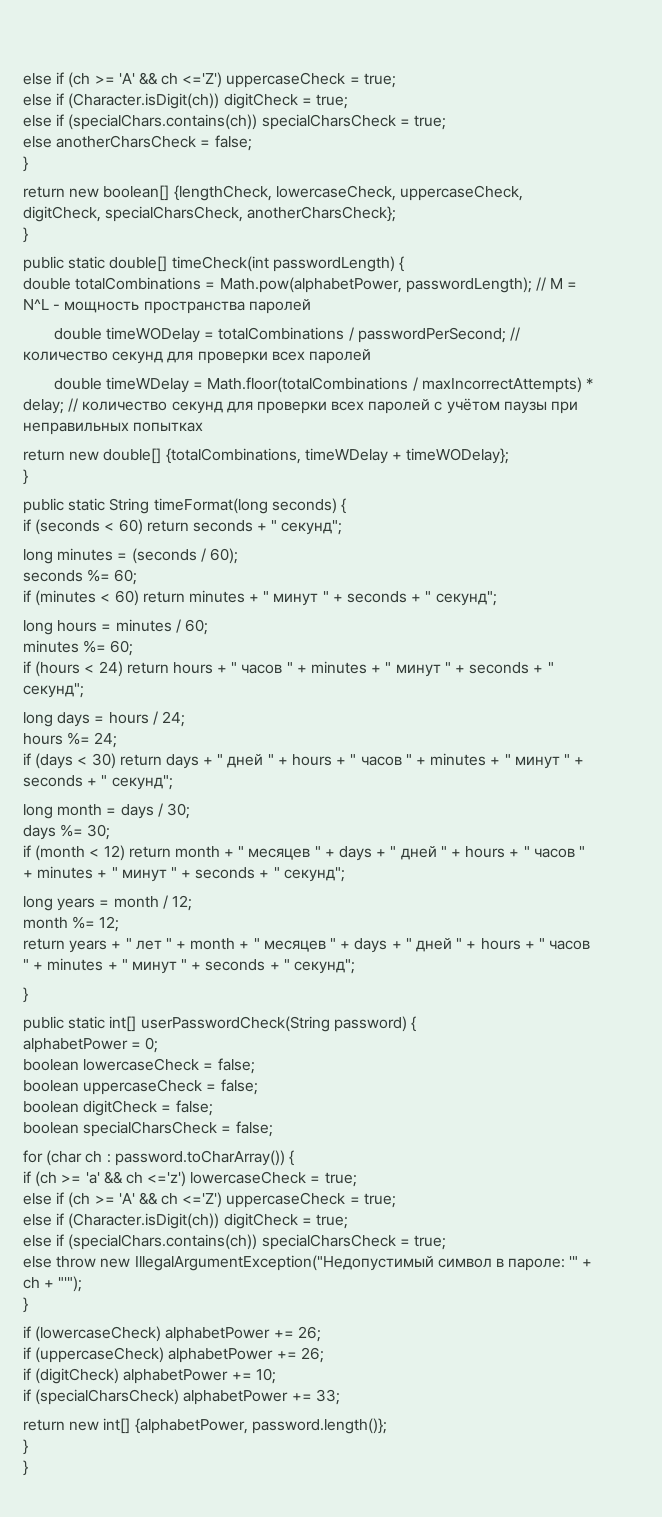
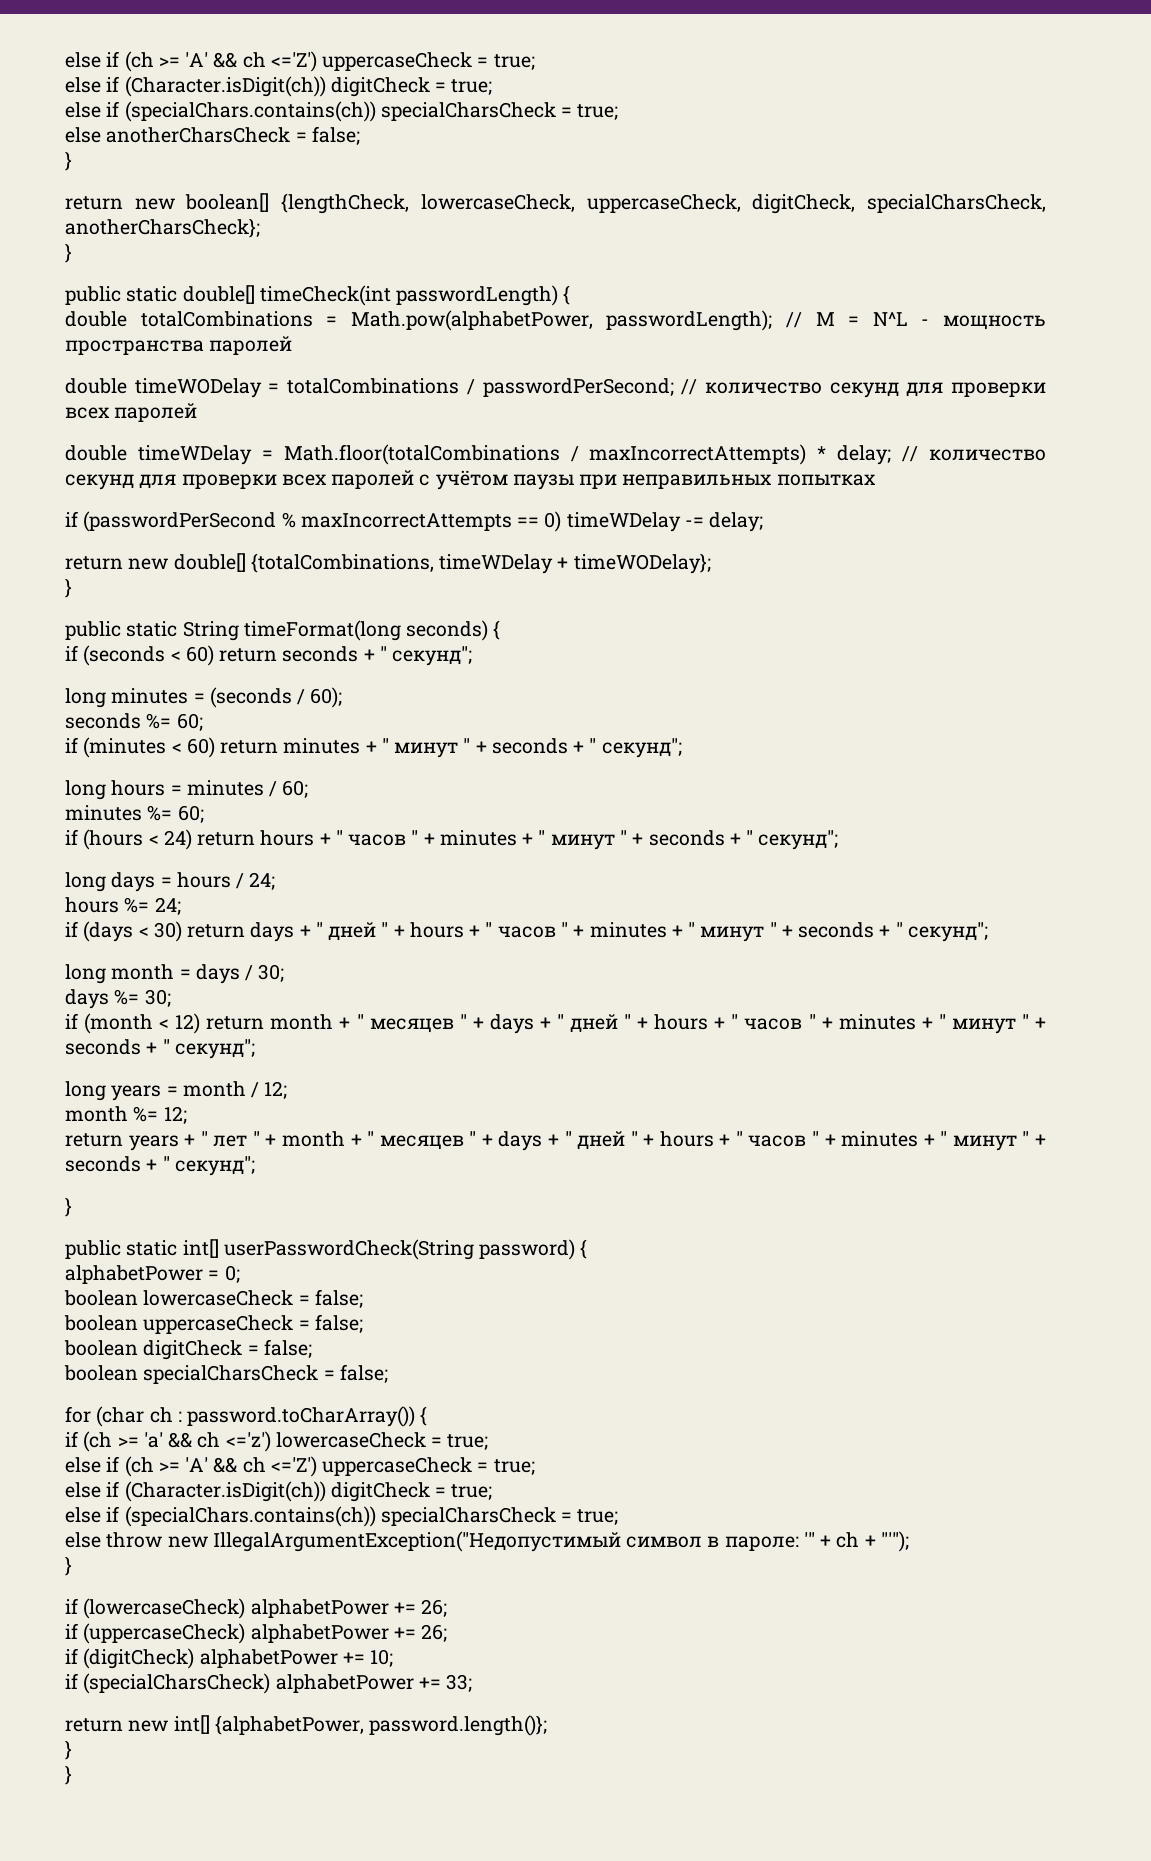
(204, 427) none -> [65,511,764,532] // if (passwordPerSecond % maxIncorrectAttempts == 0) timeWDelay -= delay;

